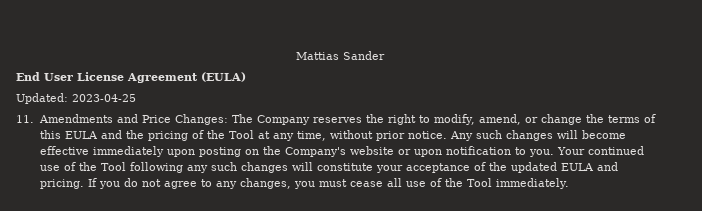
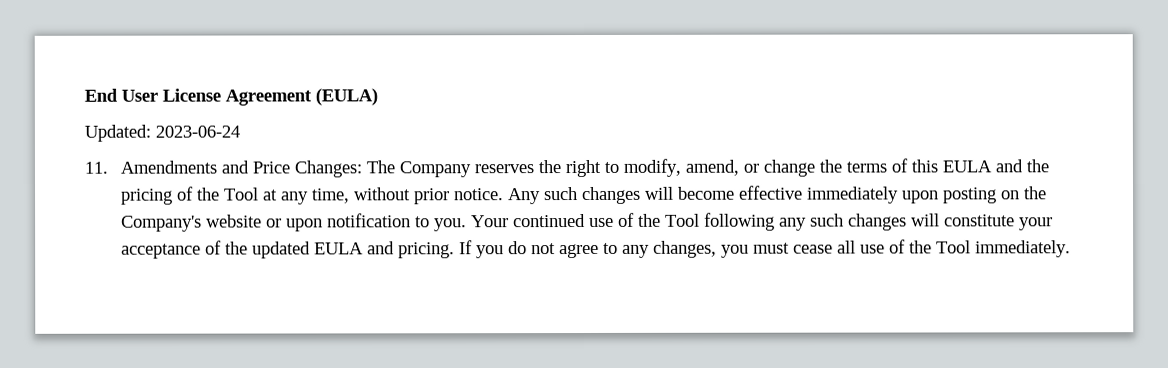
[295,51,385,60] Mattias Sander // -> (84, 95) none
[72,94,136,102] 2023-04-25 -> [155,125,240,138] 2023-06-24

